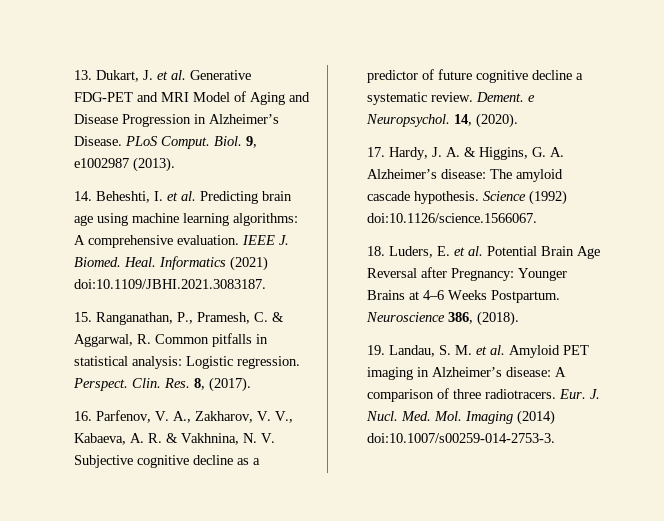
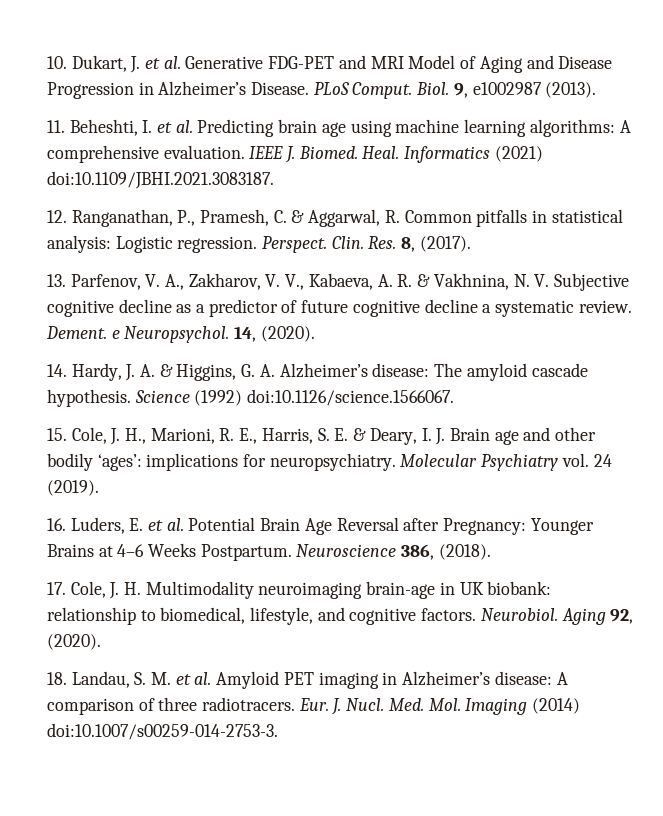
[74,70,93,80] 13. -> [46,56,67,69] 10.
[74,191,93,201] 14. -> [46,120,65,133] 11.
[74,312,93,322] 15. -> [46,210,67,223] 12.
[74,411,93,421] 16. -> [46,274,66,287] 13.
[367,147,386,157] 17. -> [46,364,67,377] 14.
[367,246,386,256] 18. -> [46,427,597,445] [46,453,612,471] [46,480,99,496] [46,518,66,531] 15. Cole, J. H., Marioni, R. E., Harris, S. E. & Deary, I. J. Brain age and other bodily ‘ages’: implications for neuropsychiatry. Molecular Psychiatry vol. 24 (2019). // 16.
[367,345,386,355] 19. -> [46,581,552,599] [46,607,634,625] [46,634,101,650] [46,672,67,685] 17. Cole, J. H. Multimodality neuroimaging brain-age in UK biobank: relationship to biomedical, lifestyle, and cognitive factors. Neurobiol. Aging 92, (2020). // 18.

